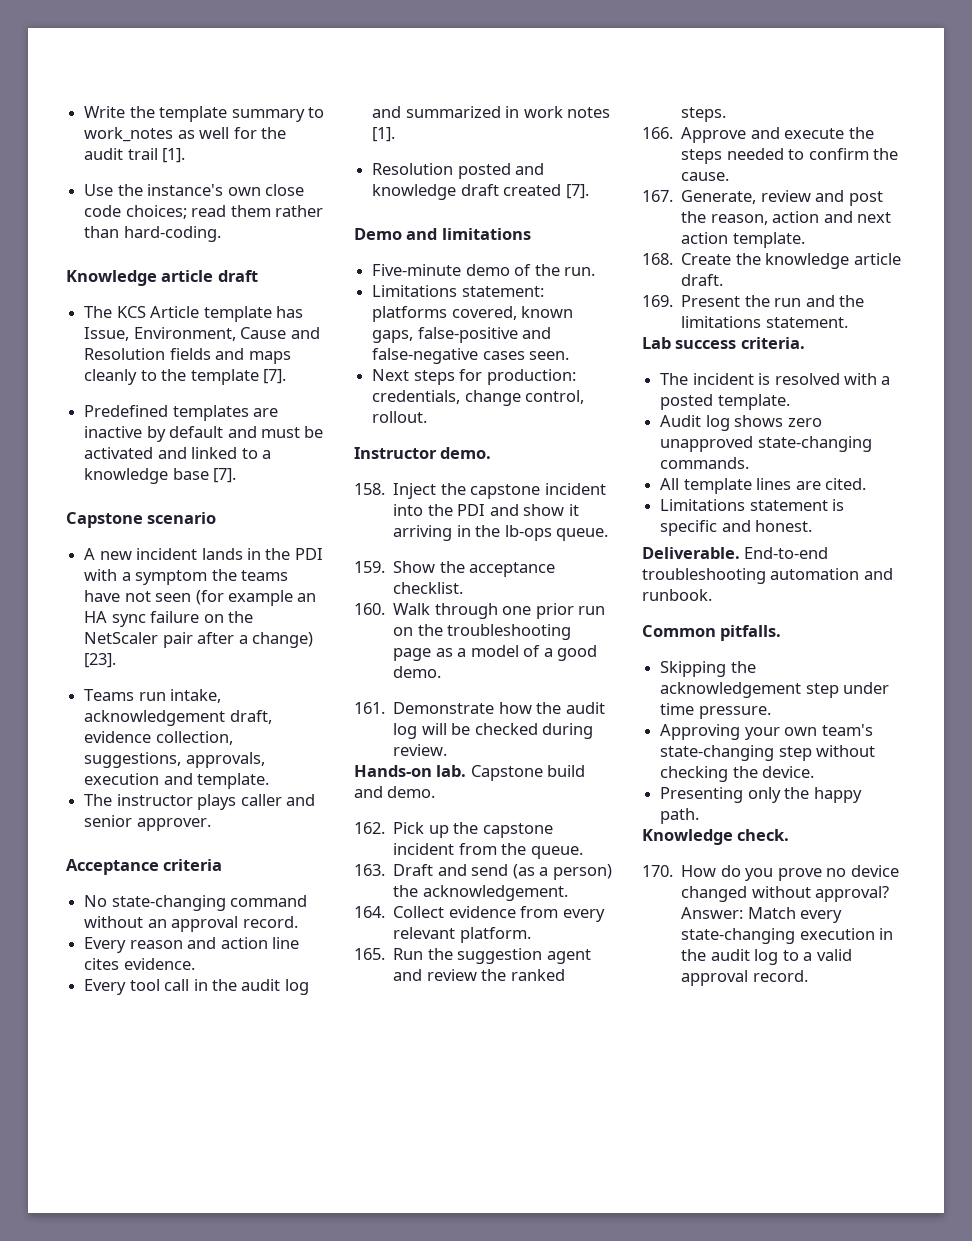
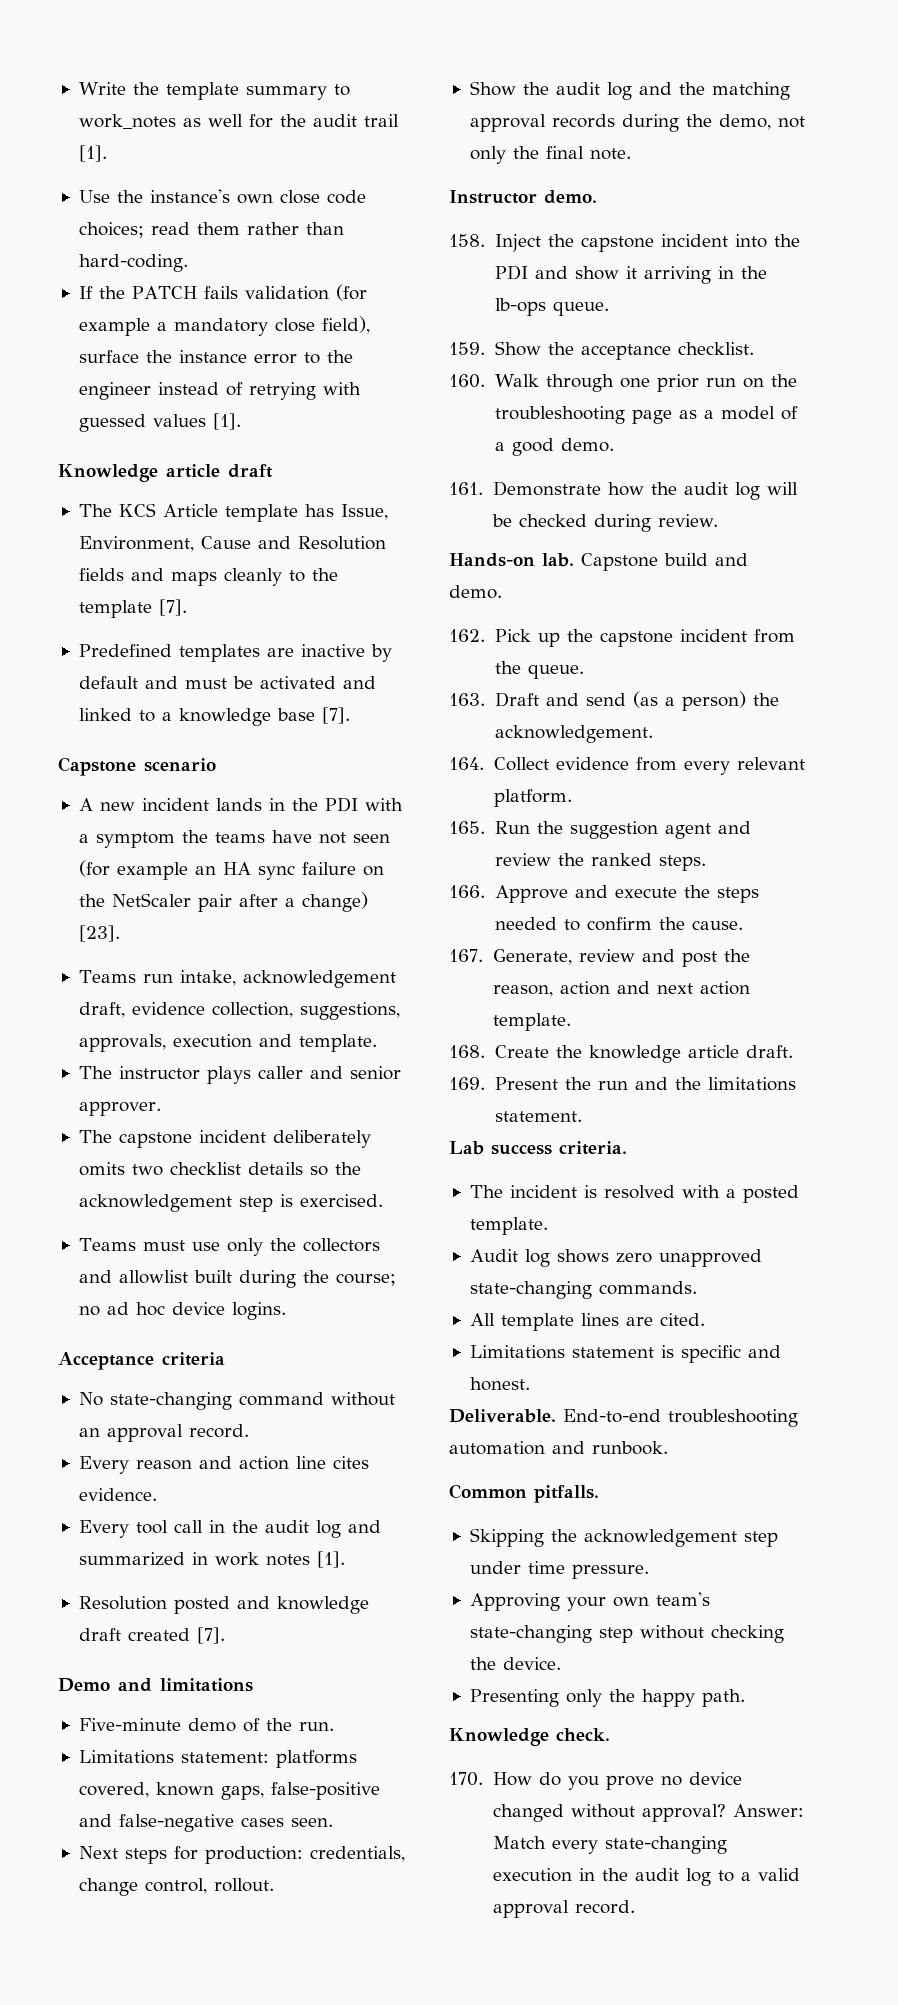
(221, 234) none -> [78,284,367,301] [78,316,370,336] [78,350,353,364] [78,382,361,400] [78,413,241,432] // If the PATCH fails validation (for example a mandatory close field), surface the instance error to the engineer instead of retrying with guessed values [1].
(211, 824) none -> [78,1130,371,1148] [78,1162,361,1176] [78,1194,383,1212] [78,1238,380,1256] [78,1270,396,1288] [78,1302,286,1320] // The capstone incident deliberately omits two checklist details so the acknowledgement step is exercised. // Teams must use only the collectors and allowlist built during the course; no ad hoc device logins.
(428, 417) none -> [469,81,790,100] [469,114,805,132] [469,146,631,164] // Show the audit log and the matching approval records during the demo, not only the final note.

